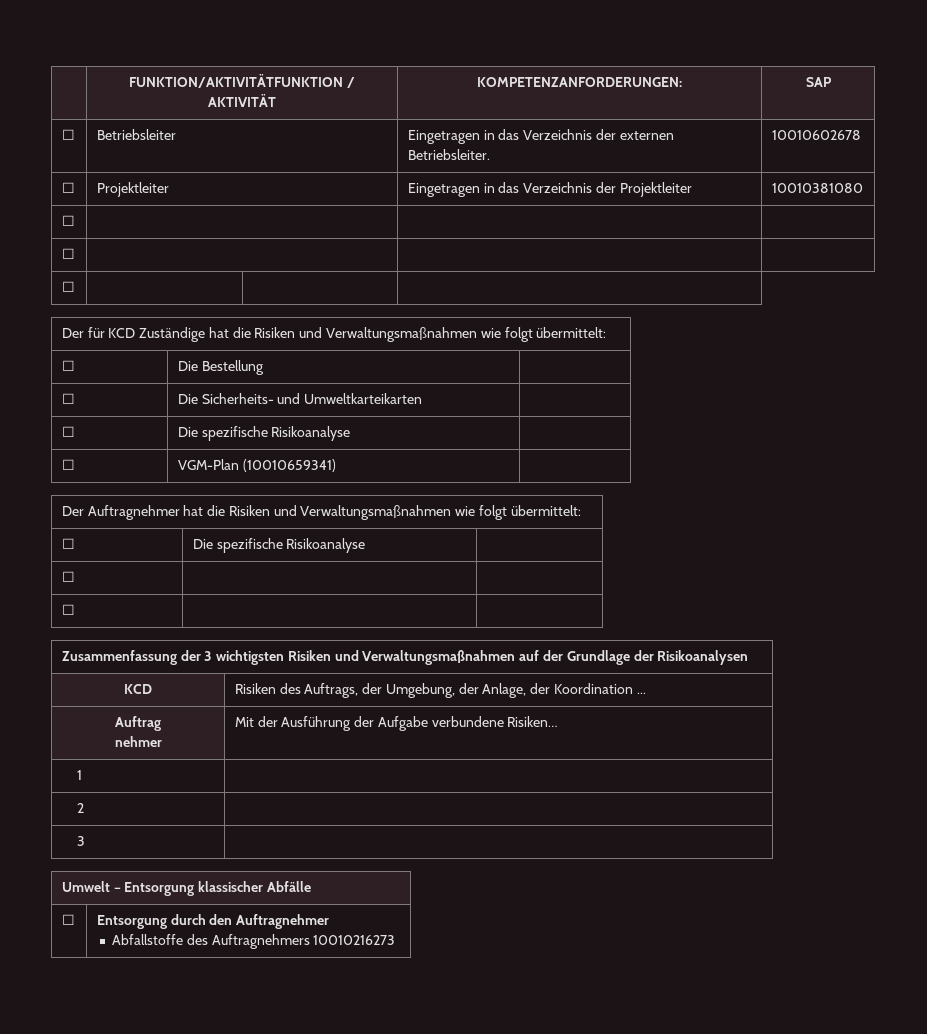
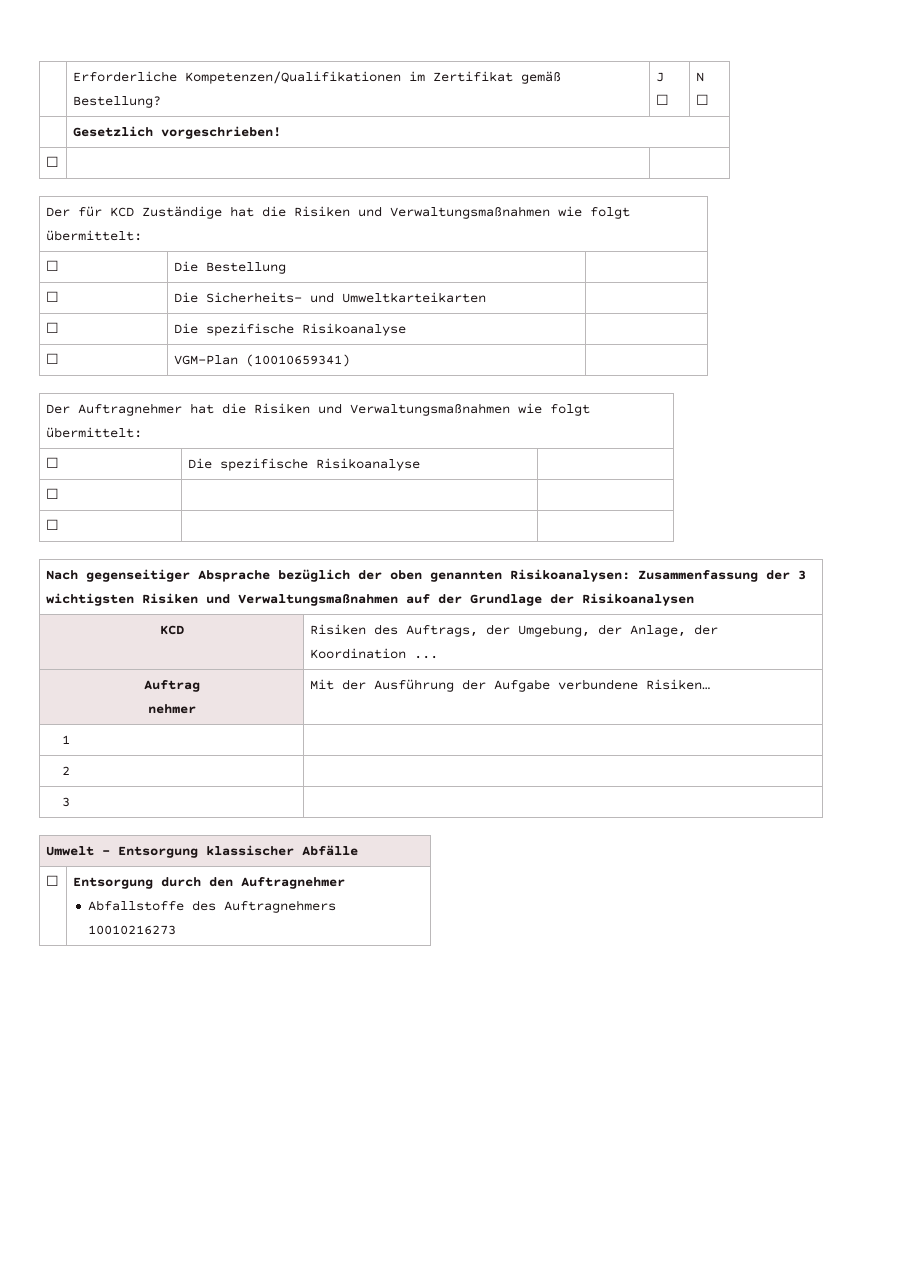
[129,74,355,88] [208,94,276,107] [477,77,682,87] [805,77,832,87] [61,129,75,140] [96,129,176,140] [407,129,674,144] [407,149,490,160] [771,130,861,140] [61,182,75,193] [96,182,169,197] [407,182,692,197] [771,183,863,193] [61,215,75,226] [61,248,75,259] [61,281,75,292] | FUNKTION/AKTIVITÄTFUNKTION / AKTIVITÄT | KOMPETENZANFORDERUNGEN: | SAP // ☐ | Betriebsleiter | Eingetragen in das Verzeichnis der externen Betriebsleiter. | 10010602678 // ☐ | Projektleiter | Eingetragen in das Verzeichnis der Projektleiter | 10010381080 // ☐ | | | // ☐ | | | // ☐ | -> [72,71,561,84] [72,96,161,108] [655,72,664,82] [655,94,669,105] [695,72,704,82] [695,94,709,105] [72,126,281,139] [45,156,59,167] | Erforderliche Kompetenzen/Qualifikationen im Zertifikat gemäß Bestellung? | J ☐ | N ☐ // | Gesetzlich vorgeschrieben! // ☐
(75, 609) none -> [45,569,630,582] Nach gegenseitiger Absprache bezüglich der oben genannten Risikoanalysen:

